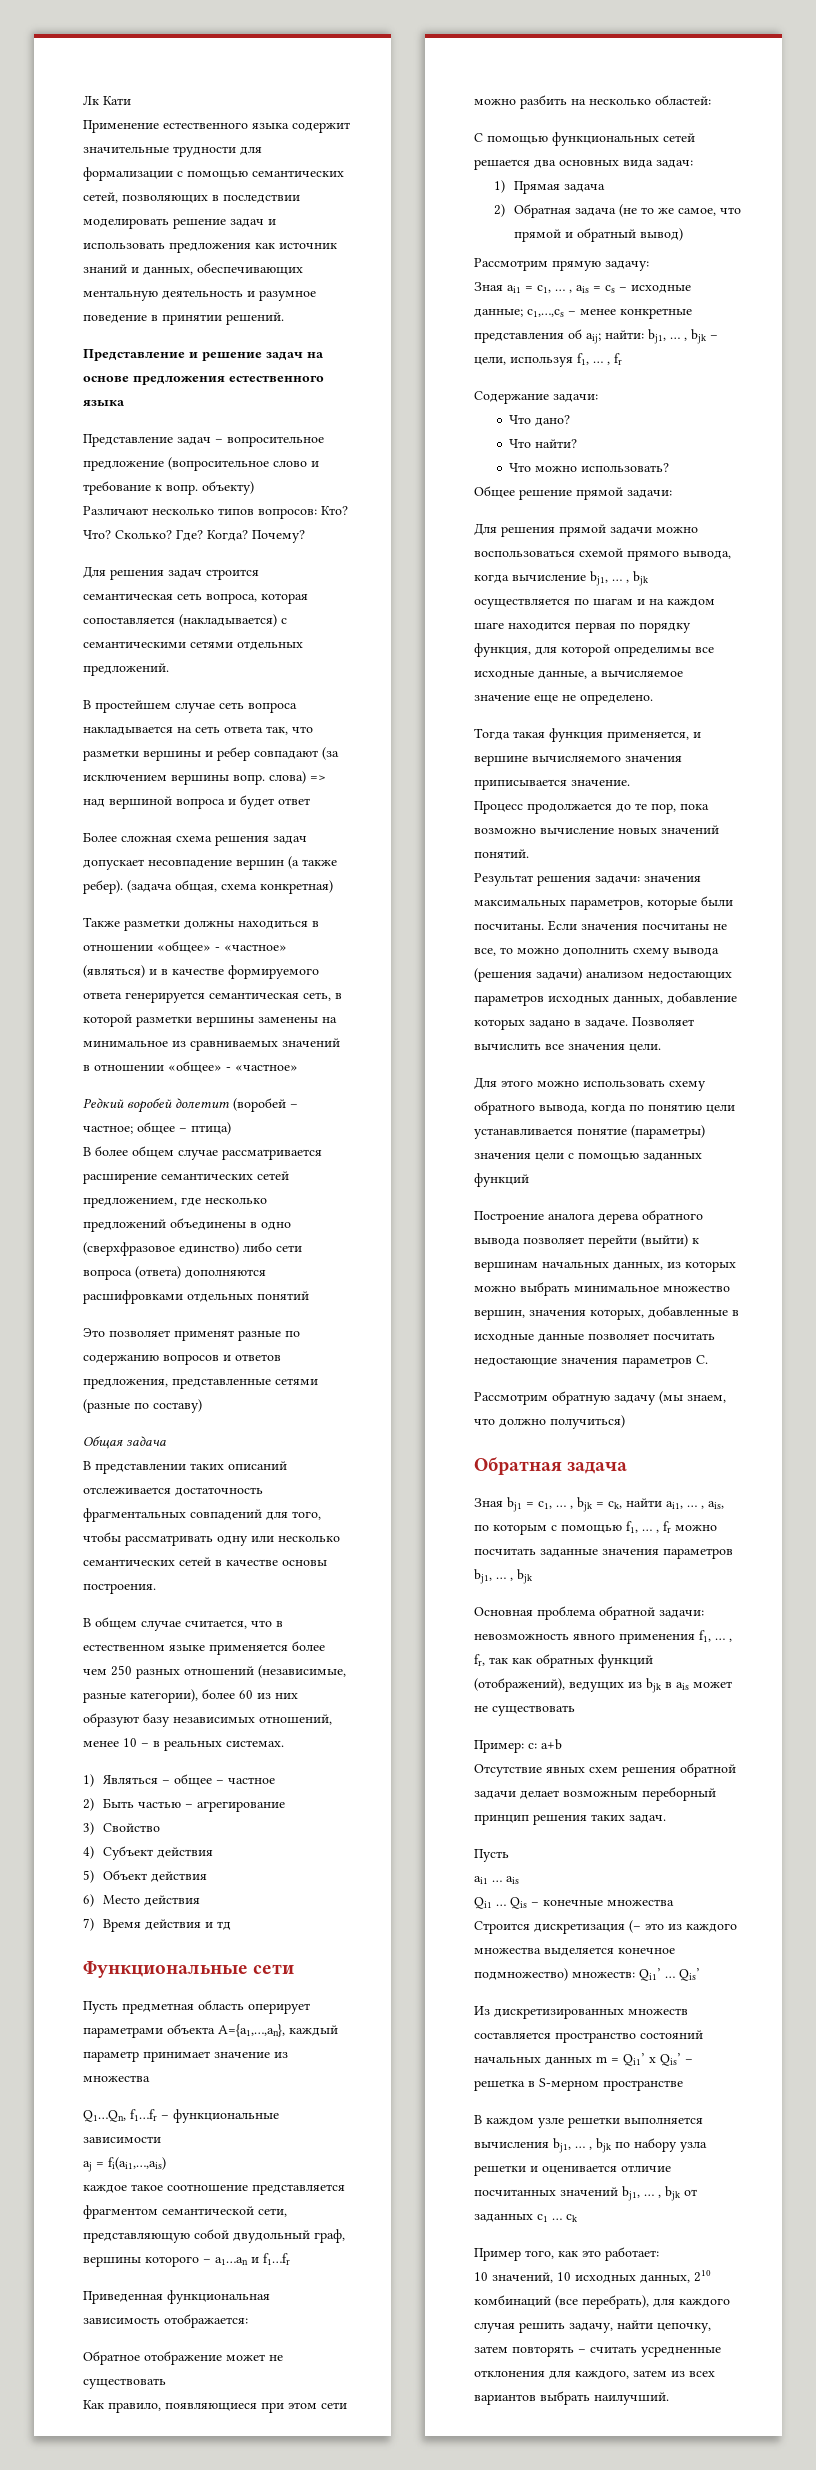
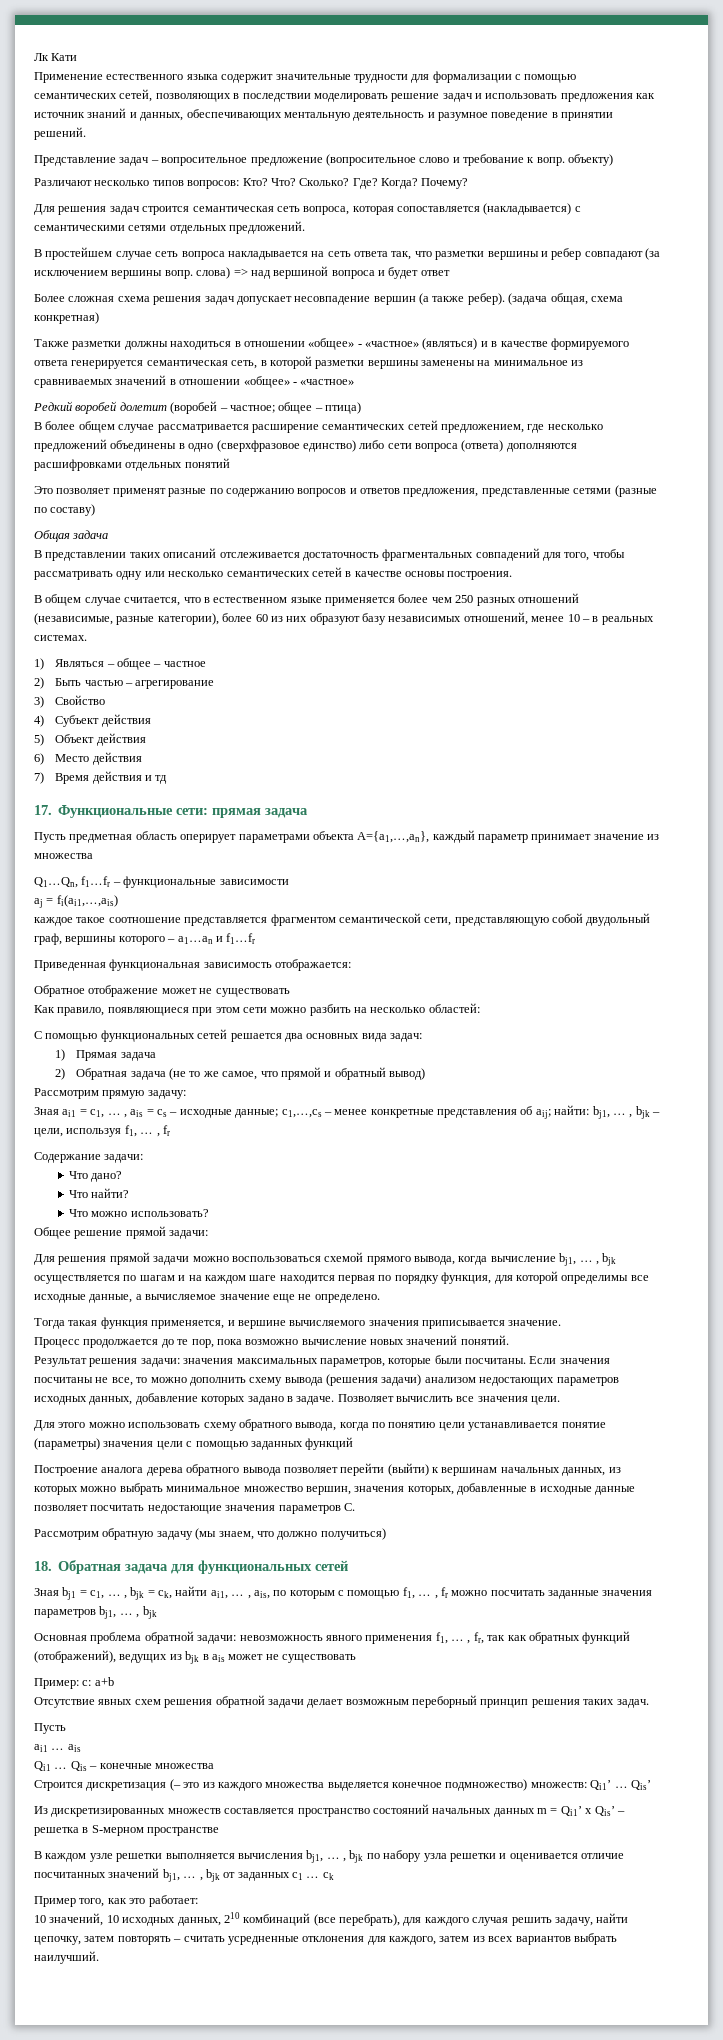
[83,349,324,361] [83,375,324,385] [83,400,125,406] // Представление и решение задач на основе предложения естественного языка -> (86, 133) none
[83,1961,295,1978] Функциональные сети -> [34,805,309,818] 17. Функциональные сети: прямая задача
[474,1457,628,1475] Обратная задача -> [34,1560,349,1574] 18. Обратная задача для функциональных сетей

